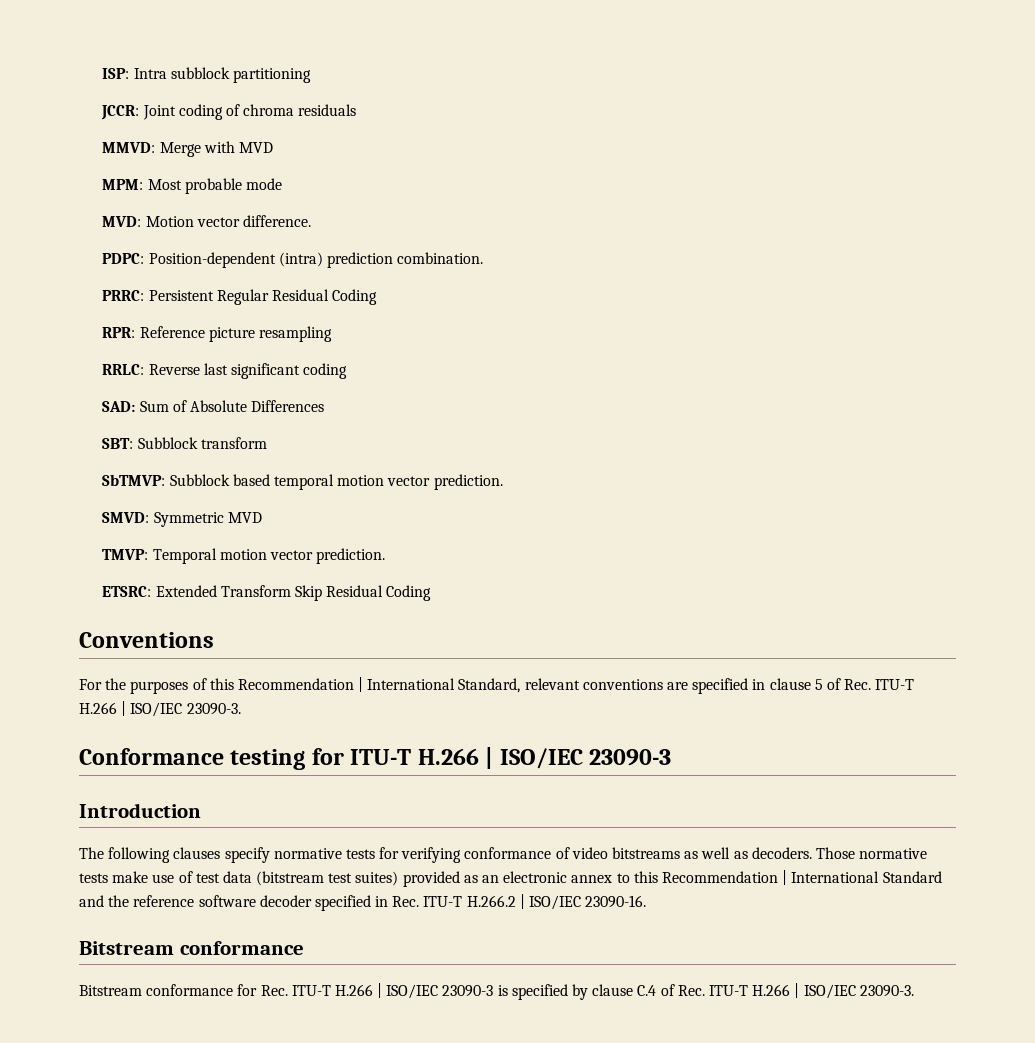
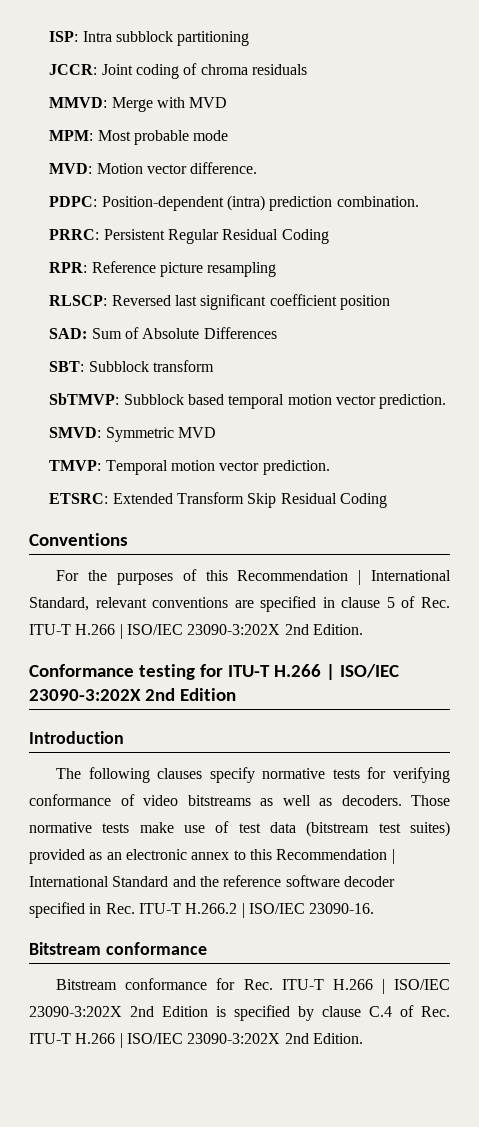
[102,363,348,379] RRLC: Reverse last significant coding -> [49,294,390,310] RLSCP: Reversed last significant coefficient position
[186,703,241,715] 23090-3. -> [187,624,363,635] 23090-3:202X 2nd Edition.
[589,749,672,766] 23090-3 -> [29,688,236,701] 23090-3:202X 2nd Edition
[442,985,494,997] 23090-3 -> [29,1006,208,1017] 23090-3:202X 2nd Edition
[859,985,914,997] 23090-3. -> [187,1033,363,1044] 23090-3:202X 2nd Edition.

